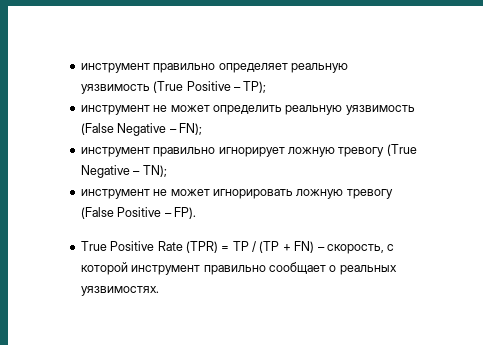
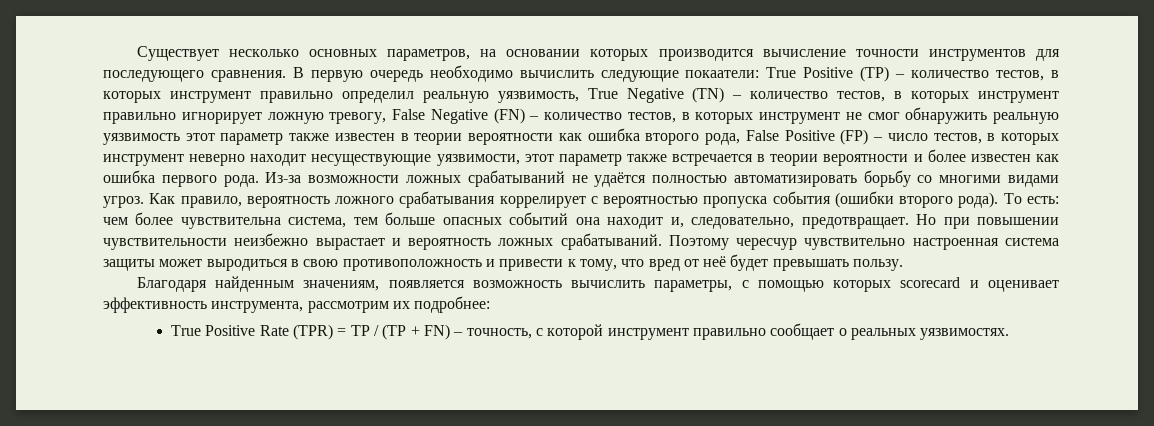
[80,63,348,73] [80,81,267,94] [80,105,415,115] [80,123,202,136] [80,144,417,157] [80,165,167,178] [80,189,393,199] [80,207,196,219] инструмент правильно определяет реальную уязвимость (True Positive – TP); // инструмент не может определить реальную уязвимость (False Negative – FN); // инструмент правильно игнорирует ложную тревогу (True Negative – TN); // инструмент не может игнорировать ложную тревогу (False Positive – FP). -> [136,46,1060,61] [103,65,1060,82] [103,87,1060,103] [103,107,1059,124] [103,128,1059,145] [103,149,1059,166] [103,170,1060,187] [103,191,1059,208] [103,212,1060,229] [103,233,1059,250] [103,254,904,271] [136,276,1059,292] [103,296,491,313] Существует несколько основных параметров, на основании которых производится вычисление точности инструментов для последующего сравнения. В первую очередь необходимо вычислить следующие покаатели: True Positive (TP) – количество тестов, в которых инструмент правильно определил реальную уязвимость, True Negative (TN) – количество тестов, в которых инструмент правильно игнорирует ложную тревогу, False Negative (FN) – количество тестов, в которых инструмент не смог обнаружить реальную уязвимость этот параметр также известен в теории вероятности как ошибка второго рода, False Positive (FP) – число тестов, в которых инструмент неверно находит несуществующие уязвимости, этот параметр также встречается в теории вероятности и более известен как ошибка первого рода. Из-за возможности ложных срабатываний не удаётся полностью автоматизировать борьбу со многими видами угроз. Как правило, вероятность ложного срабатывания коррелирует с вероятностью пропуска события (ошибки второго рода). То есть: чем более чувствительна система, тем больше опасных событий она находит и, следовательно, предотвращает. Но при повышении чувствительности неизбежно вырастает и вероятность ложных срабатываний. Поэтому чересчур чувствительно настроенная система защиты может выродиться в свою противоположность и привести к тому, что вред от неё будет превышать пользу. // Благодаря найденным значениям, появляется возможность вычислить параметры, с помощью которых scorecard и оценивает эффективность инструмента, рассмотрим их подробнее:
[326,244,384,254] cкорость, -> [466,328,532,339] точность,

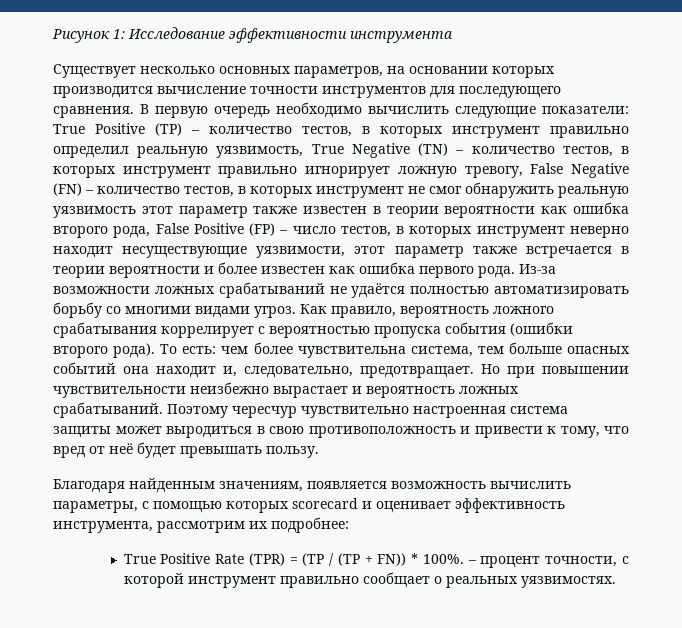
(136, 53) none -> [52,27,453,43] Рисунок 1: Исследование эффективности инструмента //
[685,70,760,78] покаатели: -> [542,106,629,114] показатели:
[350,325,370,336] TP -> [302,553,325,566] (TP
[424,324,532,340] FN) – точность, -> [377,553,618,568] FN)) * 100%. – процент точности,

